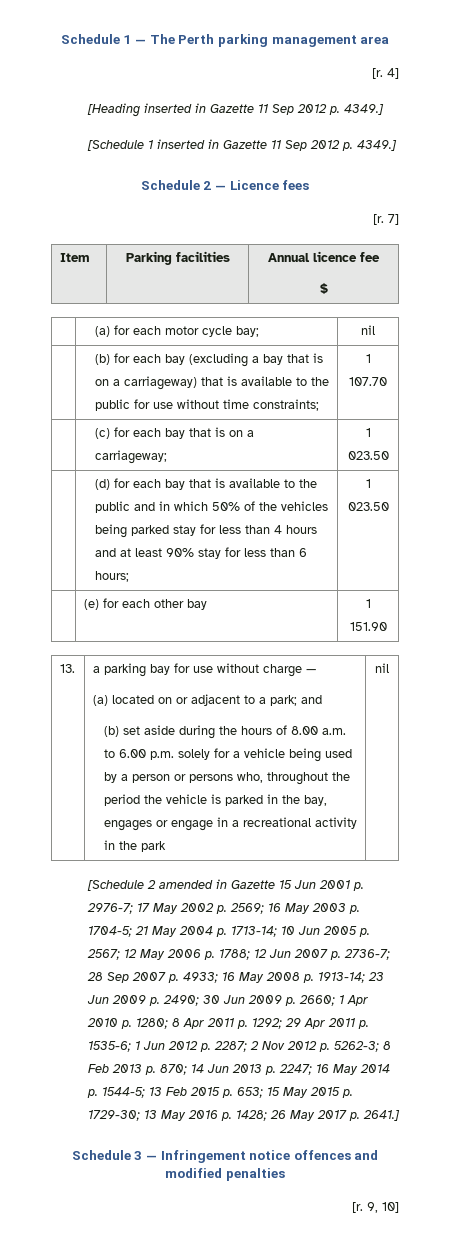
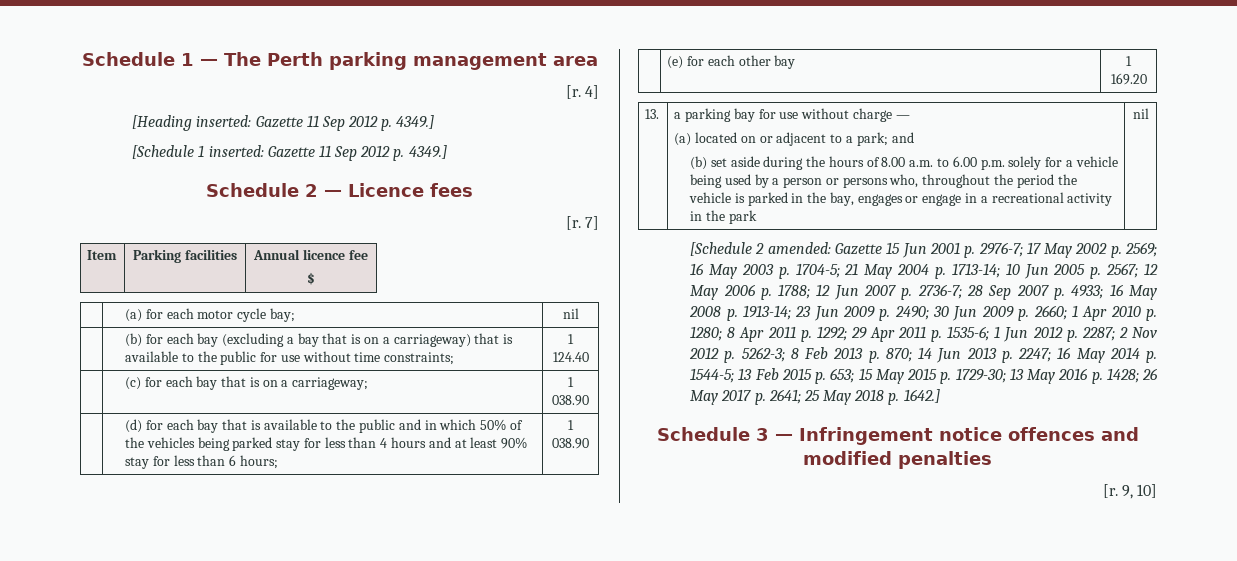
[143,103,206,113] inserted in -> [196,115,252,127] inserted:
[156,139,219,149] inserted in -> [208,145,264,157] inserted:
[349,377,387,386] 107.70 -> [552,352,589,362] 124.40
[347,451,389,460] 023.50 -> [552,395,589,406] 038.90
[347,502,389,511] 023.50 -> [552,438,589,449] 038.90
[349,622,387,631] 151.90 -> [1110,73,1147,85] 169.20
[158,879,227,889] amended in -> [767,242,831,254] amended:
[362,1110,400,1121] 2641.] -> [768,389,940,405] 2641; 25 May 2018 p. 1642.]

